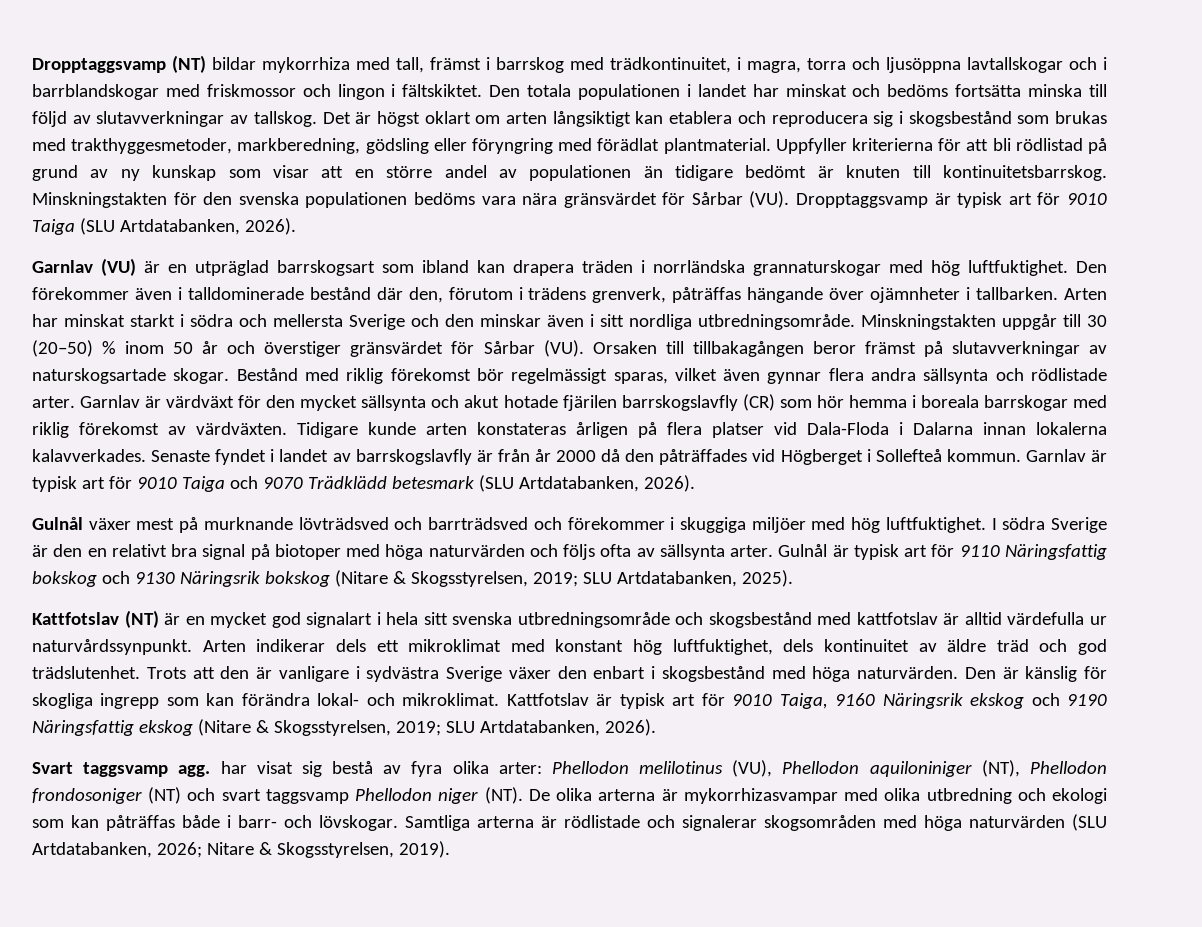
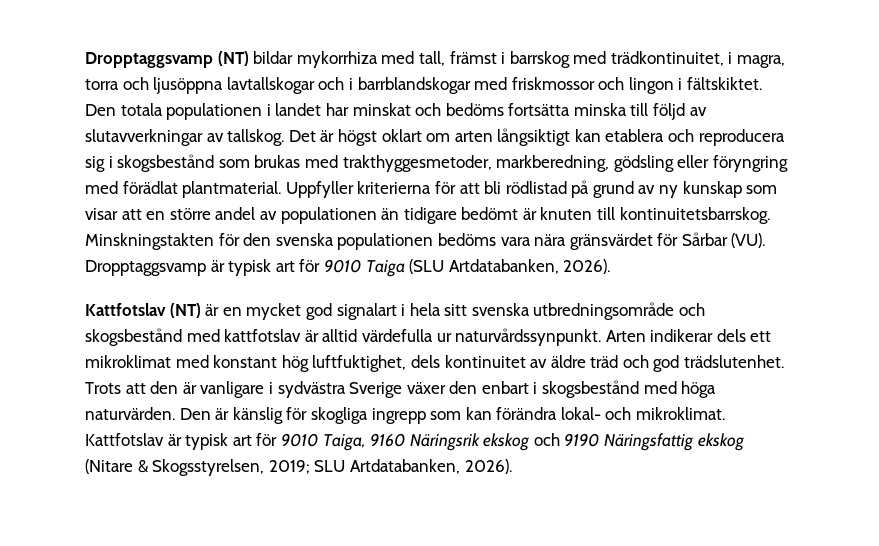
[32,258,1107,276] [32,287,1108,303] [32,314,1107,330] [32,340,1107,357] [32,368,1107,384] [32,394,1107,411] [32,422,1107,438] [32,449,1108,465] [32,475,695,492] [32,517,1107,533] [32,544,1107,560] [32,570,793,587] // Garnlav (VU) är en utpräglad barrskogsart som ibland kan drapera träden i norrländska grannaturskogar med hög luftfuktighet. Den förekommer även i talldominerade bestånd där den, förutom i trädens grenverk, påträffas hängande över ojämnheter i tallbarken. Arten har minskat starkt i södra och mellersta Sverige och den minskar även i sitt nordliga utbredningsområde. Minskningstakten uppgår till 30 (20–50) % inom 50 år och överstiger gränsvärdet för Sårbar (VU). Orsaken till tillbakagången beror främst på slutavverkningar av naturskogsartade skogar. Bestånd med riklig förekomst bör regelmässigt sparas, vilket även gynnar flera andra sällsynta och rödlistade arter. Garnlav är värdväxt för den mycket sällsynta och akut hotade fjärilen barrskogslavfly (CR) som hör hemma i boreala barrskogar med riklig förekomst av värdväxten. Tidigare kunde arten konstateras årligen på flera platser vid Dala-Floda i Dalarna innan lokalerna kalavverkades. Senaste fyndet i landet av barrskogslavfly är från år 2000 då den påträffades vid Högberget i Sollefteå kommun. Garnlav är typisk art för 9010 Taiga och 9070 Trädklädd betesmark (SLU Artdatabanken, 2026). // Gulnål växer mest på murknande lövträdsved och barrträdsved och förekommer i skuggiga miljöer med hög luftfuktighet. I södra Sverige är den en relativt bra signal på biotoper med höga naturvärden och följs ofta av sällsynta arter. Gulnål är typisk art för 9110 Näringsfattig bokskog och 9130 Näringsrik bokskog (Nitare & Skogsstyrelsen, 2019; SLU Artdatabanken, 2025). -> (611, 266) none
[32,760,1107,777] [32,787,1108,804] [32,814,1107,831] [32,841,450,858] // Svart taggsvamp agg. har visat sig bestå av fyra olika arter: Phellodon melilotinus (VU), Phellodon aquiloniniger (NT), Phellodon frondosoniger (NT) och svart taggsvamp Phellodon niger (NT). De olika arterna är mykorrhizasvampar med olika utbredning och ekologi som kan påträffas både i barr- och lövskogar. Samtliga arterna är rödlistade och signalerar skogsområden med höga naturvärden (SLU Artdatabanken, 2026; Nitare & Skogsstyrelsen, 2019). -> (512, 466) none

